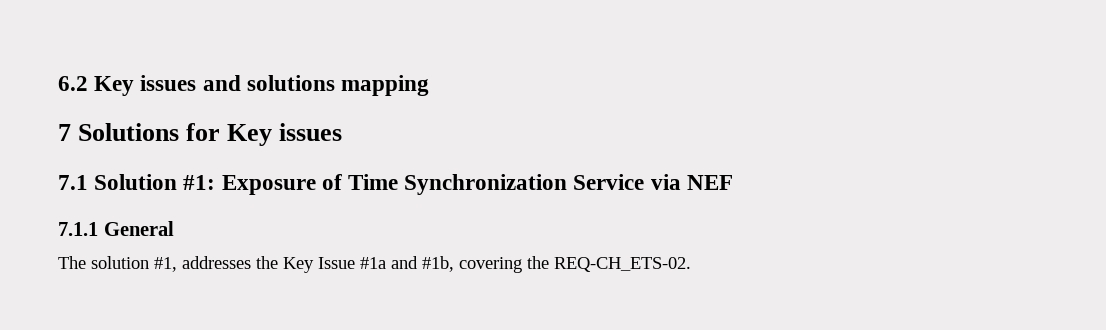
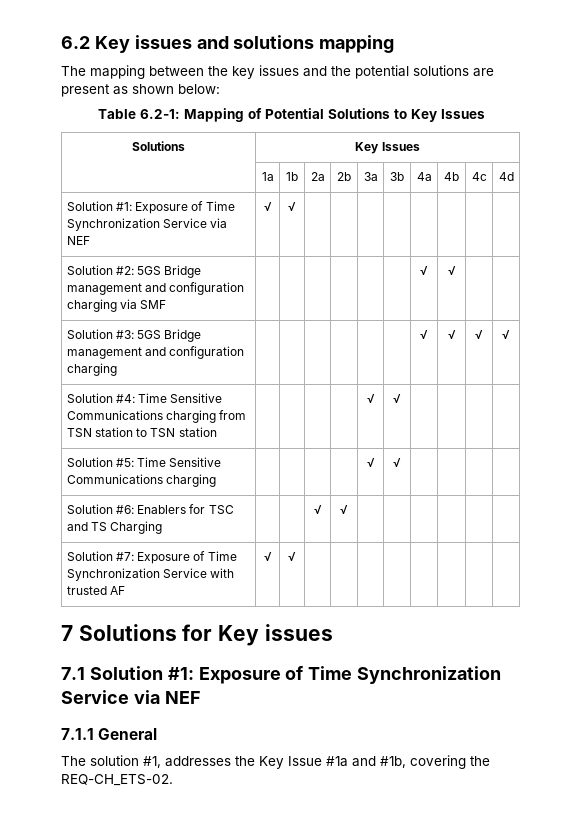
(430, 85) none -> [61,65,494,79] [61,84,220,97] [97,108,485,122] [132,141,185,151] [355,142,420,154] [261,172,274,181] [286,172,298,181] [310,172,325,181] [337,172,351,181] [363,172,378,181] [390,172,404,181] [416,172,432,181] [444,172,459,181] [471,172,487,181] [498,172,514,181] [66,201,235,214] [66,218,228,231] [66,236,90,245] [263,202,272,211] [288,202,296,211] [66,265,202,278] [66,282,245,295] [66,299,167,312] [420,266,428,275] [447,266,456,275] [66,329,202,342] [66,346,245,359] [66,363,117,376] [420,330,428,339] [447,330,456,339] [475,330,483,339] [502,330,510,339] [66,393,223,403] [66,410,247,423] [66,427,217,437] [366,394,375,403] [393,394,401,403] [66,457,222,467] [66,474,216,487] [366,458,375,467] [393,458,401,467] [66,504,234,514] [66,521,163,534] [313,505,322,514] [340,505,348,514] [66,551,237,564] [66,568,235,581] [66,586,125,595] [263,552,272,561] [288,552,296,561] // The mapping between the key issues and the potential solutions are present as shown below: // Table 6.2-1: Mapping of Potential Solutions to Key Issues // Solutions | Key Issues // | 1a | 1b | 2a | 2b | 3a | 3b | 4a | 4b | 4c | 4d // Solution #1: Exposure of Time Synchronization Service via NEF | √ | √ | | | | | | | | // Solution #2: 5GS Bridge management and configuration charging via SMF | | | | | | | √ | √ | | // Solution #3: 5GS Bridge management and configuration charging | | | | | | | √ | √ | √ | √ // Solution #4: Time Sensitive Communications charging from TSN station to TSN station | | | | | √ | √ | | | | // Solution #5: Time Sensitive Communications charging | | | | | √ | √ | | | | // Solution #6: Enablers for TSC and TS Charging | | | √ | √ | | | | | | // Solution #7: Exposure of Time Synchronization Service with trusted AF | √ | √ | | | | | | | |

